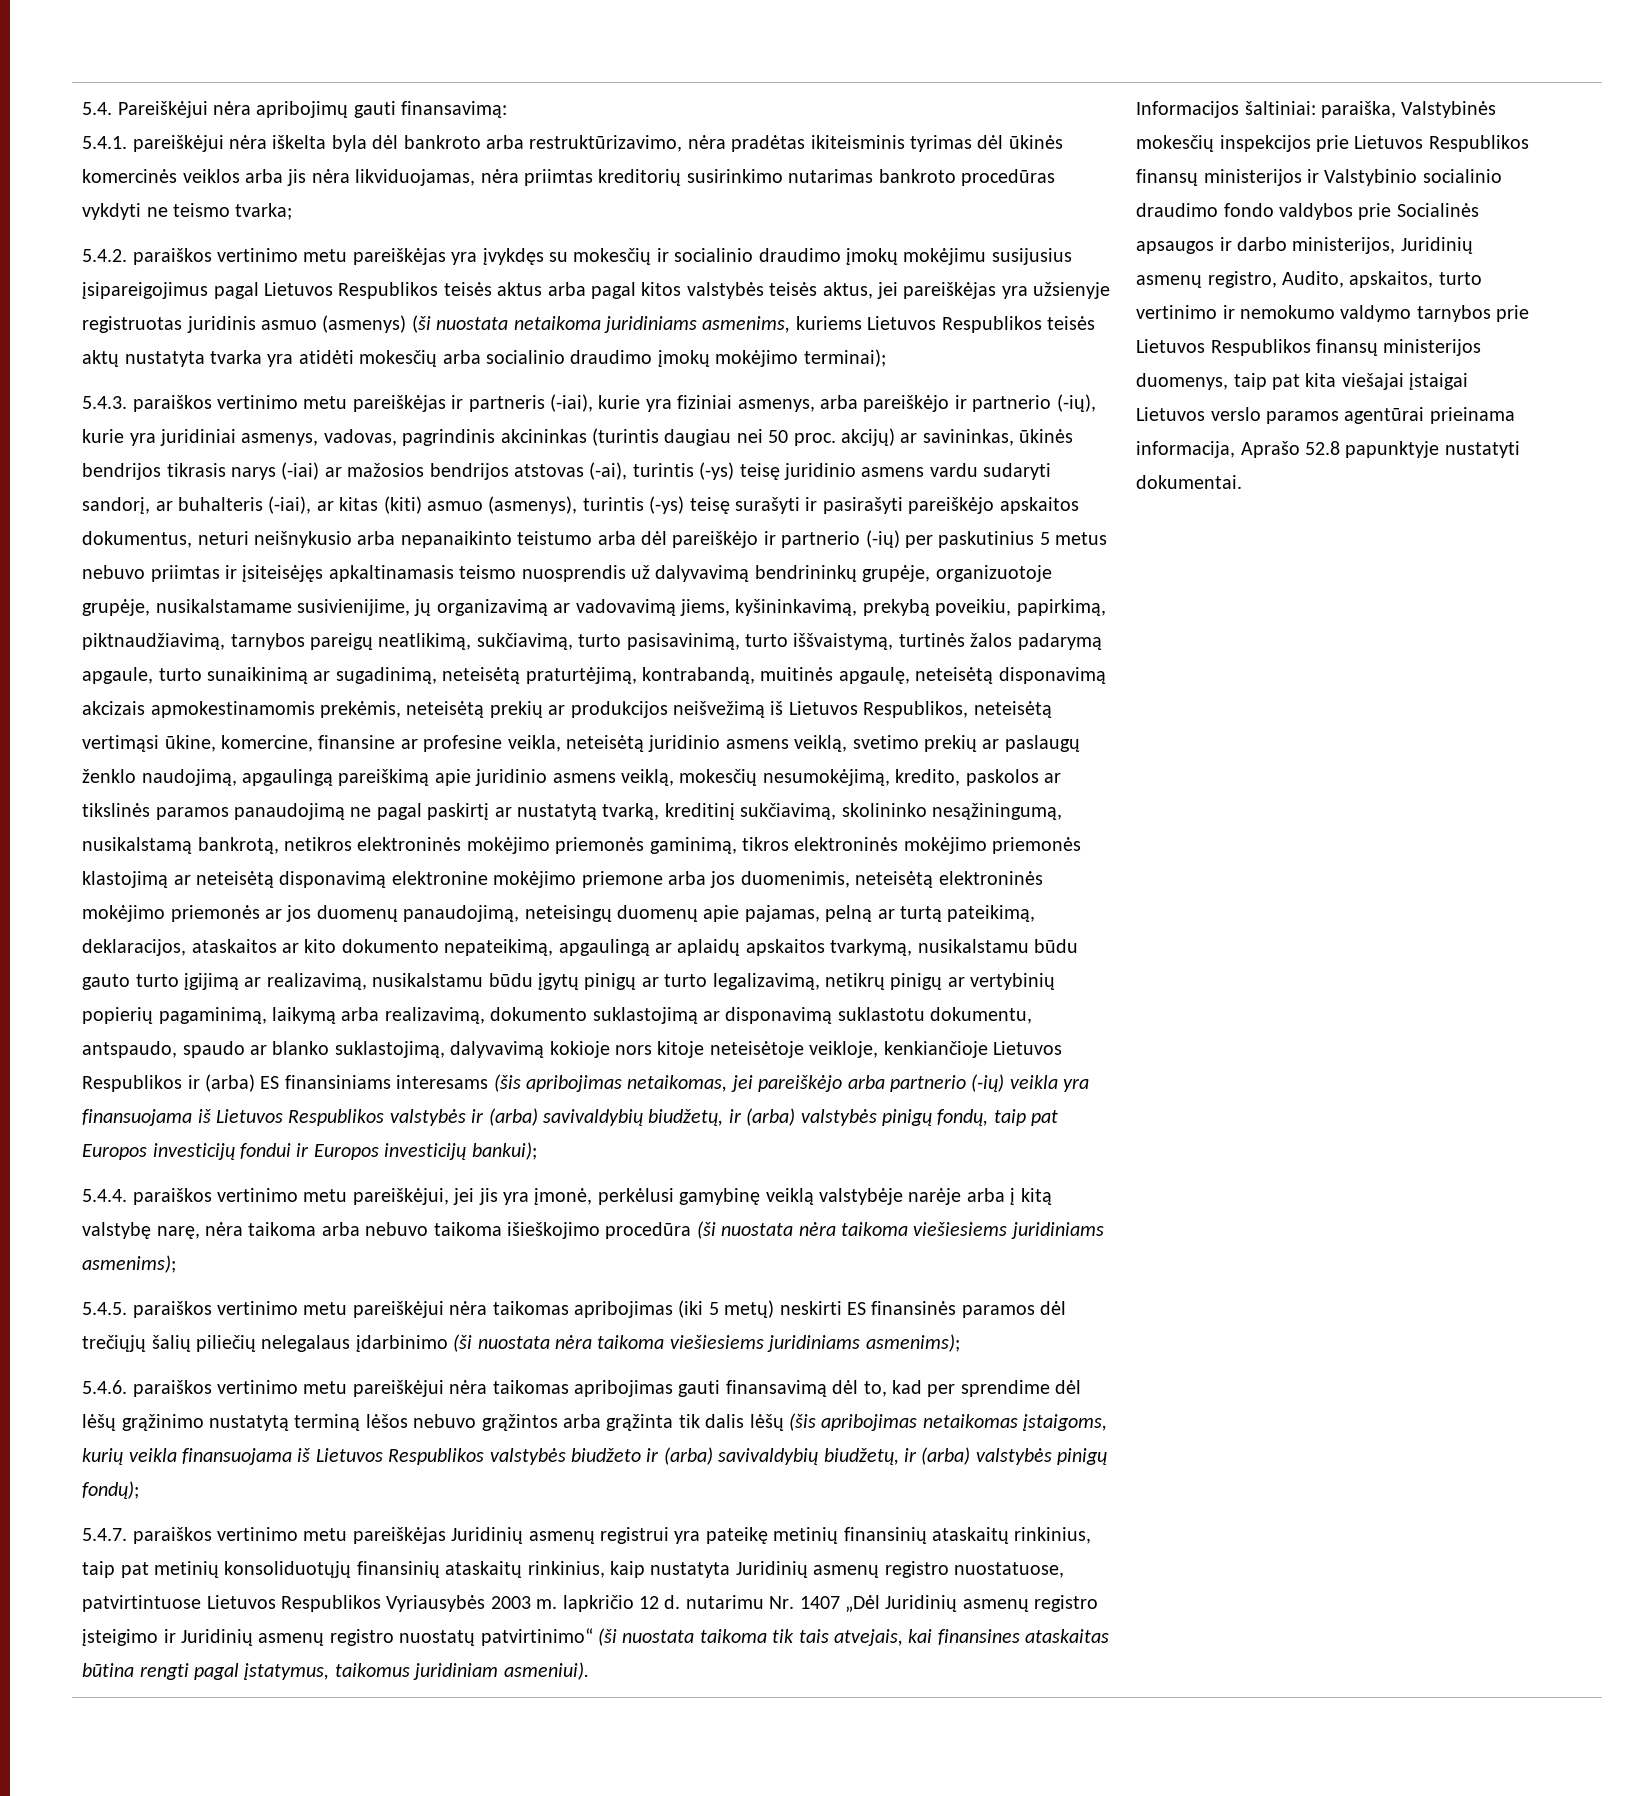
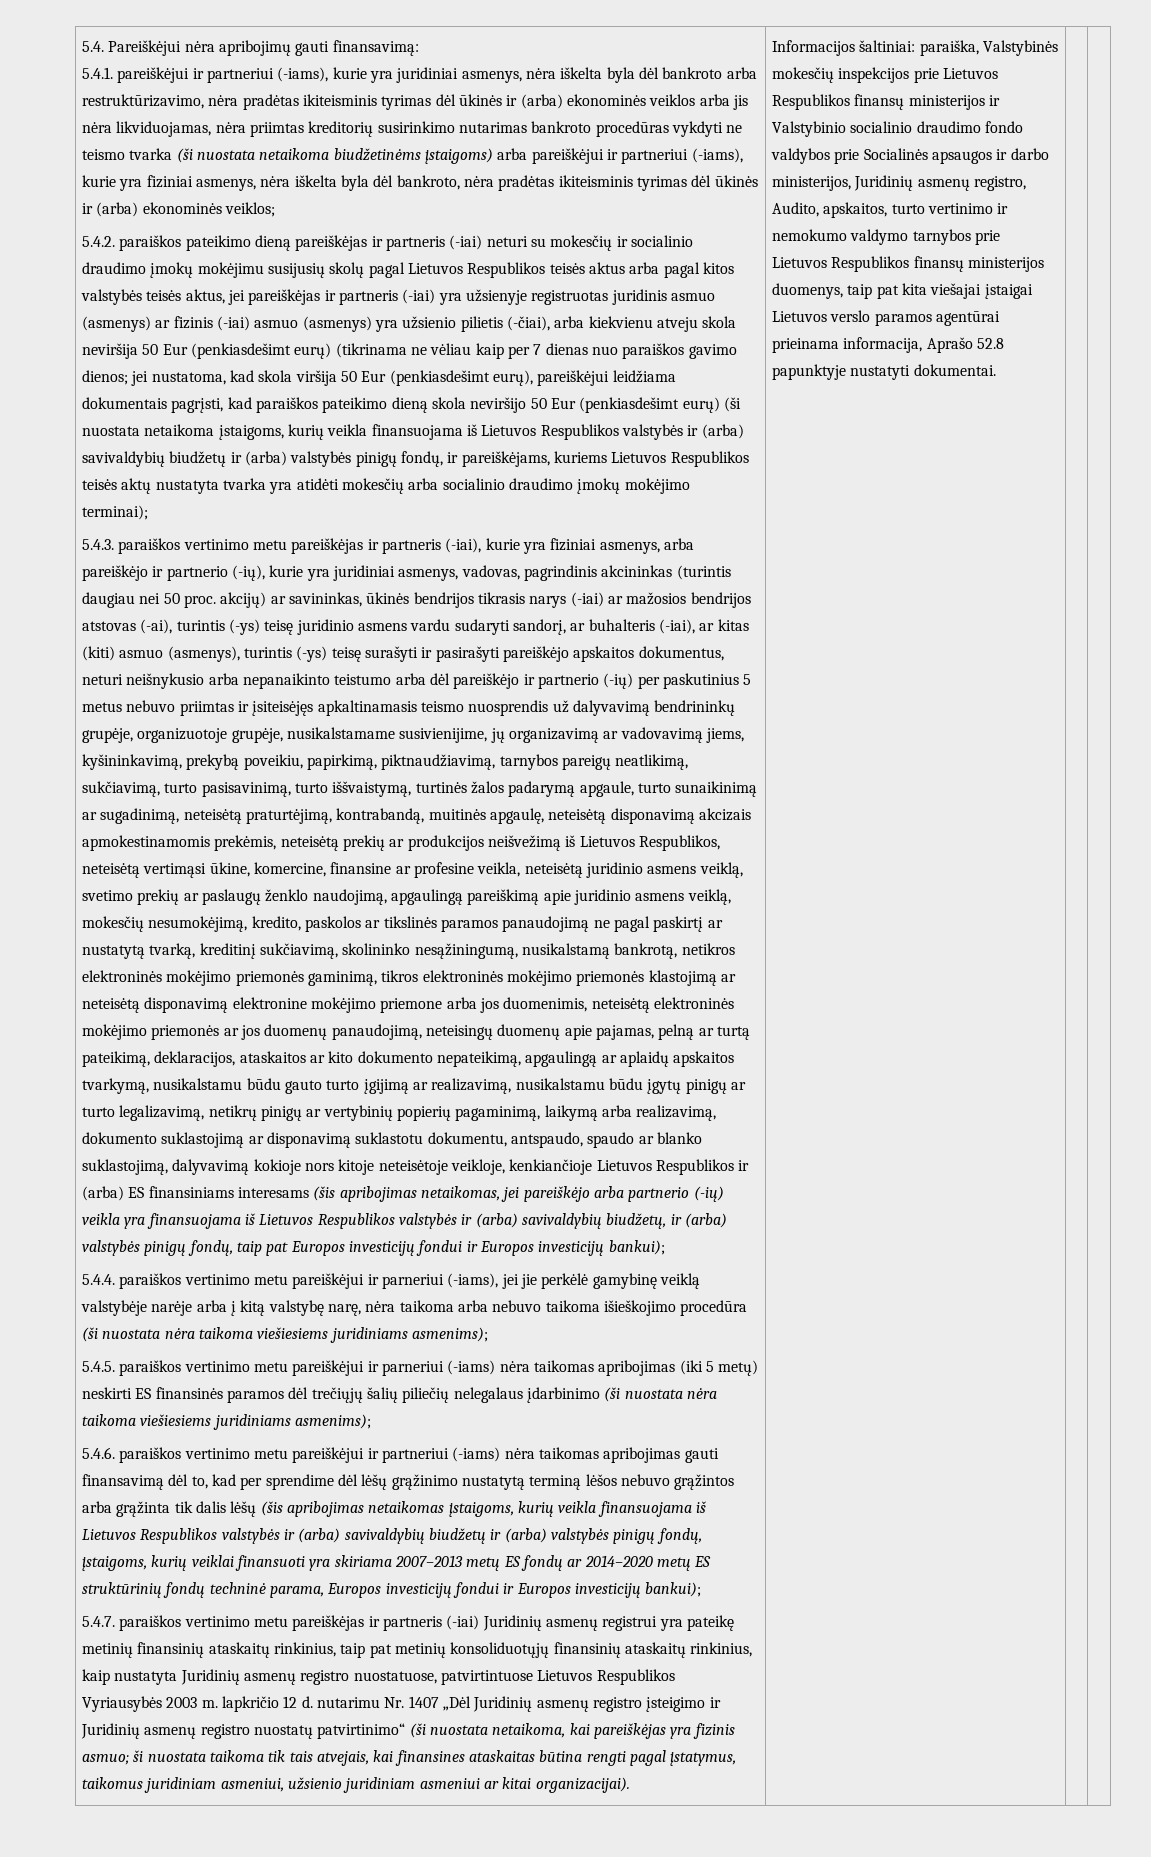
(224, 143) none -> [192,67,522,83] ir partneriui (-iams), kurie yra juridiniai asmenys,
[82,169,178,183] komercinės -> [506,94,646,109] ir (arba) ekonominės
[235,203,293,220] [82,248,544,265] tvarka; // 5.4.2. paraiškos vertinimo metu pareiškėjas yra įvykdęs -> [129,148,743,164] [82,175,758,191] [82,202,276,217] [82,235,528,251] tvarka (ši nuostata netaikoma biudžetinėms įstaigoms) arba pareiškėjui ir partneriui (-iams), kurie yra fiziniai asmenys, nėra iškelta byla dėl bankroto, nėra pradėtas ikiteisminis tyrimas dėl ūkinės ir (arba) ekonominės veiklos; // 5.4.2. paraiškos pateikimo dieną pareiškėjas ir partneris (-iai) neturi
[991,248,1072,265] [82,282,209,299] susijusius įsipareigojimus -> [268,262,365,278] susijusių skolų
(997, 290) none -> [324,289,436,305] ir partneris (-iai)
[411,315,791,333] (ši nuostata netaikoma juridiniams asmenims, -> [155,316,737,332] [82,343,737,359] [82,370,676,386] [82,397,741,413] [82,424,744,440] [82,451,550,467] ar fizinis (-iai) asmuo (asmenys) yra užsienio pilietis (-čiai), arba kiekvienu atveju skola neviršija 50 Eur (penkiasdešimt eurų) (tikrinama ne vėliau kaip per 7 dienas nuo paraiškos gavimo dienos; jei nustatoma, kad skola viršija 50 Eur (penkiasdešimt eurų), pareiškėjui leidžiama dokumentais pagrįsti, kad paraiškos pateikimo dieną skola neviršijo 50 Eur (penkiasdešimt eurų) (ši nuostata netaikoma įstaigoms, kurių veikla finansuojama iš Lietuvos Respublikos valstybės ir (arba) savivaldybių biudžetų ir (arba) valstybės pinigų fondų, ir pareiškėjams,
[352,1188,674,1205] pareiškėjui, jei jis yra įmonė, perkėlusi -> [292,1273,589,1289] pareiškėjui ir parneriui (-iams), jei jie perkėlė
(444, 1309) none -> [367,1360,496,1376] ir parneriui (-iams)
(444, 1388) none -> [367,1447,501,1463] ir partneriui (-iams)
[571,1447,1108,1465] [82,1481,140,1499] biudžeto ir (arba) savivaldybių biudžetų, ir (arba) valstybės pinigų fondų); -> [284,1528,702,1544] [82,1555,712,1571] [82,1582,702,1598] ir (arba) savivaldybių biudžetų ir (arba) valstybės pinigų fondų, įstaigoms, kurių veiklai finansuoti yra skiriama 2007–2013 metų ES fondų ar 2014–2020 metų ES struktūrinių fondų techninė parama, Europos investicijų fondui ir Europos investicijų bankui);
(446, 1535) none -> [368,1615,480,1631] ir partneris (-iai)
(695, 1636) none -> [492,1723,735,1739] [82,1750,206,1765] netaikoma, kai pareiškėjas yra fizinis asmuo; ši nuostata
[503,1662,589,1680] asmeniui). -> [220,1777,630,1793] asmeniui, užsienio juridiniam asmeniui ar kitai organizacijai).

